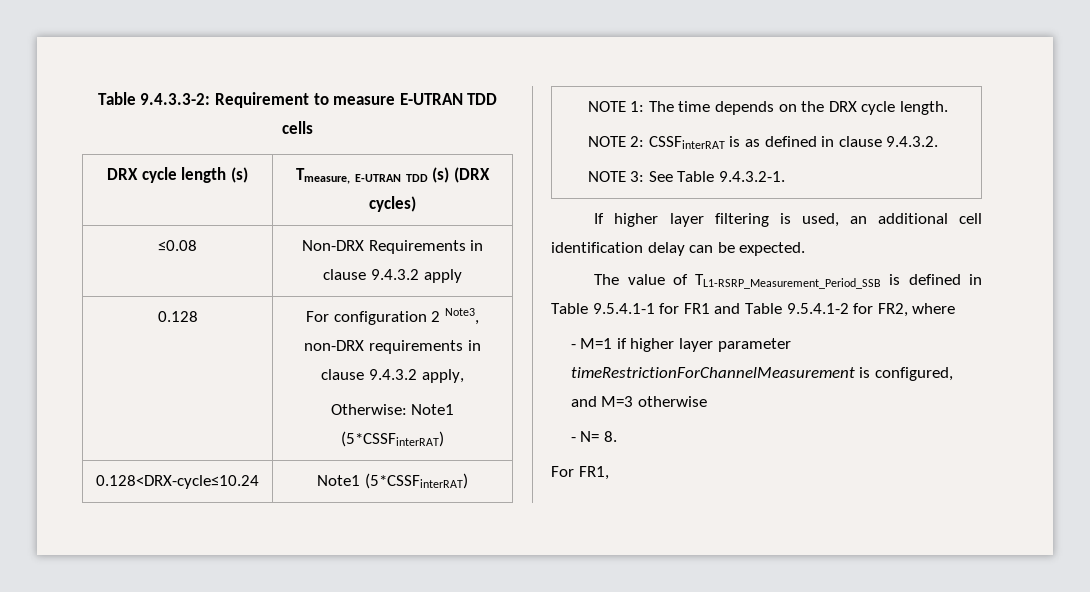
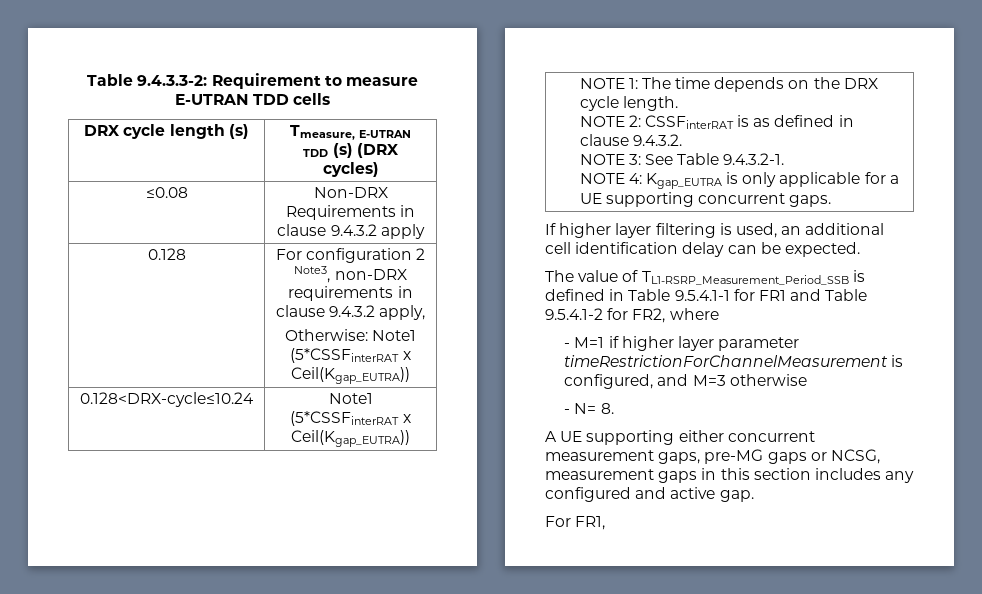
[341,431,444,447] (5*CSSFinterRAT) -> [290,348,411,363] [291,367,410,384] (5*CSSFinterRAT x Ceil(Kgap_EUTRA))
[364,473,468,489] (5*CSSFinterRAT) -> [290,411,411,426] [291,430,410,447] (5*CSSFinterRAT x Ceil(Kgap_EUTRA))
(785, 176) none -> [579,172,899,189] [579,192,832,207] // NOTE 4: Kgap_EUTRA is only applicable for a UE supporting concurrent gaps.
(617, 436) none -> [545,430,815,445] [545,449,880,464] [545,468,915,483] [545,487,754,502] // A UE supporting either concurrent measurement gaps, pre-MG gaps or NCSG, measurement gaps in this section includes any configured and active gap.

